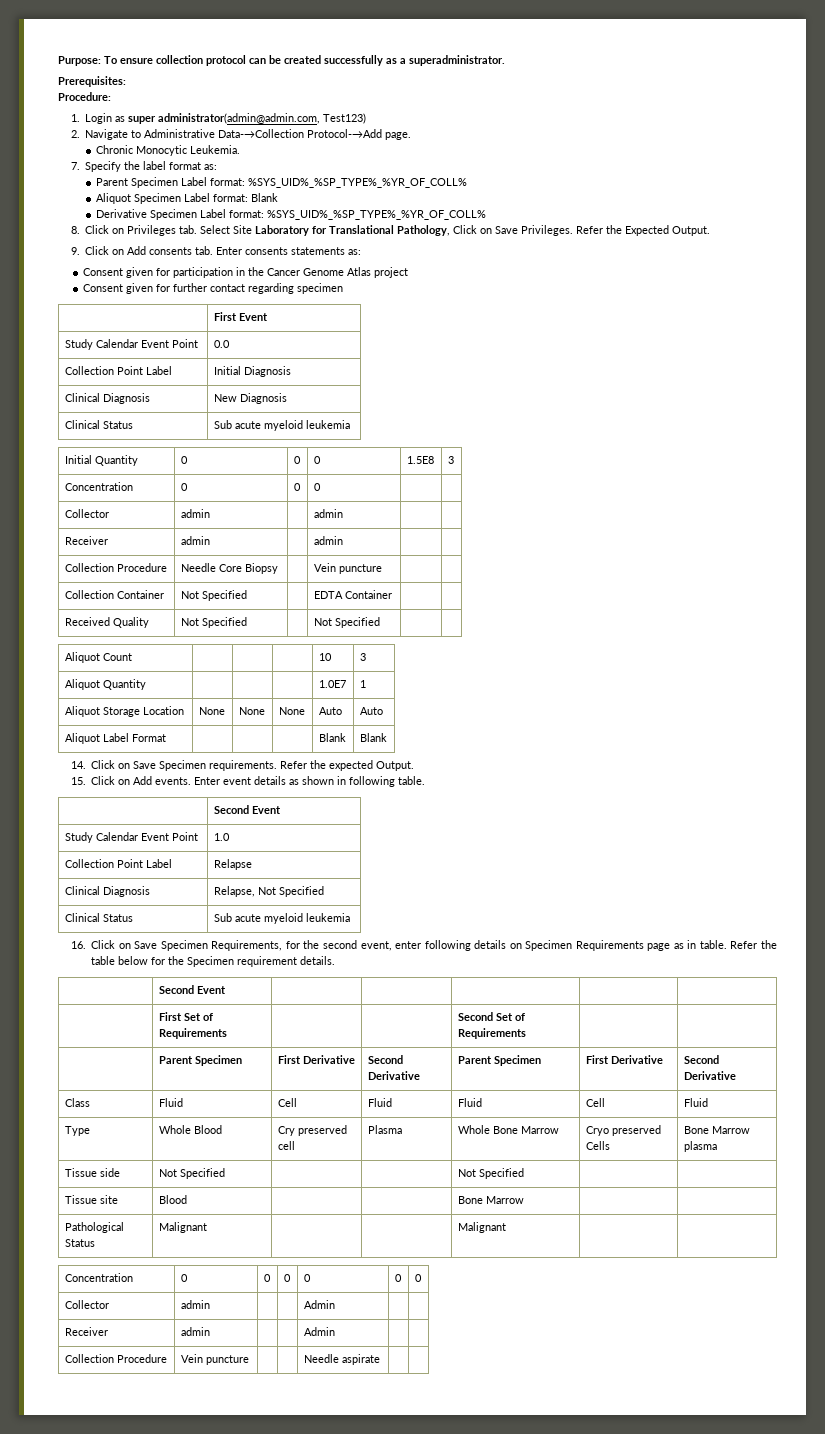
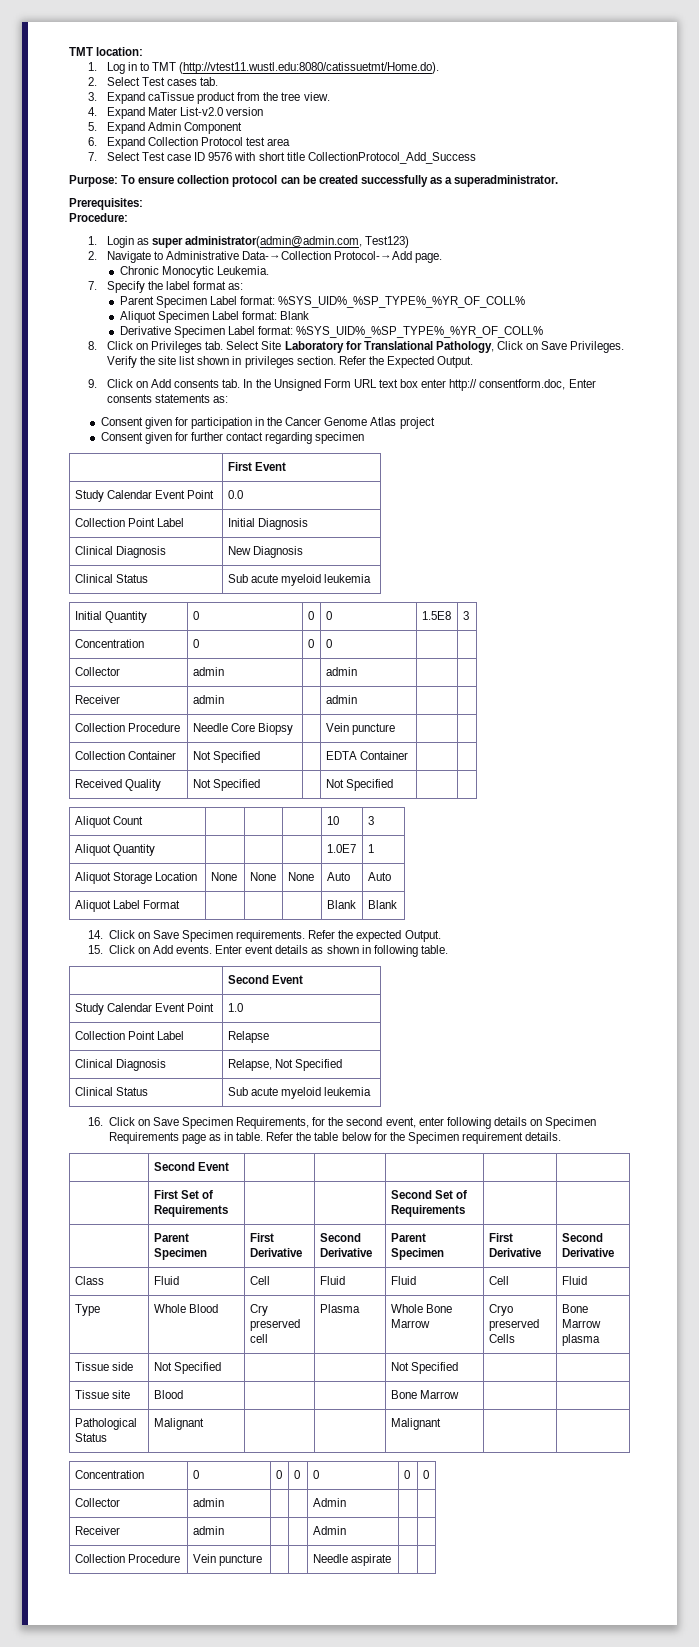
(58, 61) none -> [69,47,144,56] [87,62,440,74] [87,77,219,86] [87,92,330,104] [87,107,264,119] [87,122,243,134] [87,137,291,149] [87,152,476,164] TMT location: // 1. Log in to TMT (http://vtest11.wustl.edu:8080/catissuetmt/Home.do). // 2. Select Test cases tab. // 3. Expand caTissue product from the tree view. // 4. Expand Mater List-v2.0 version // 5. Expand Admin Component // 6. Expand Collection Protocol test area // 7. Select Test case ID 9576 with short title CollectionProtocol_Add_Success //
(574, 230) none -> [106,356,336,368] Verify the site list shown in privileges section.
(214, 250) none -> [243,379,566,391] In the Unsigned Form URL text box enter http:// consentform.doc,

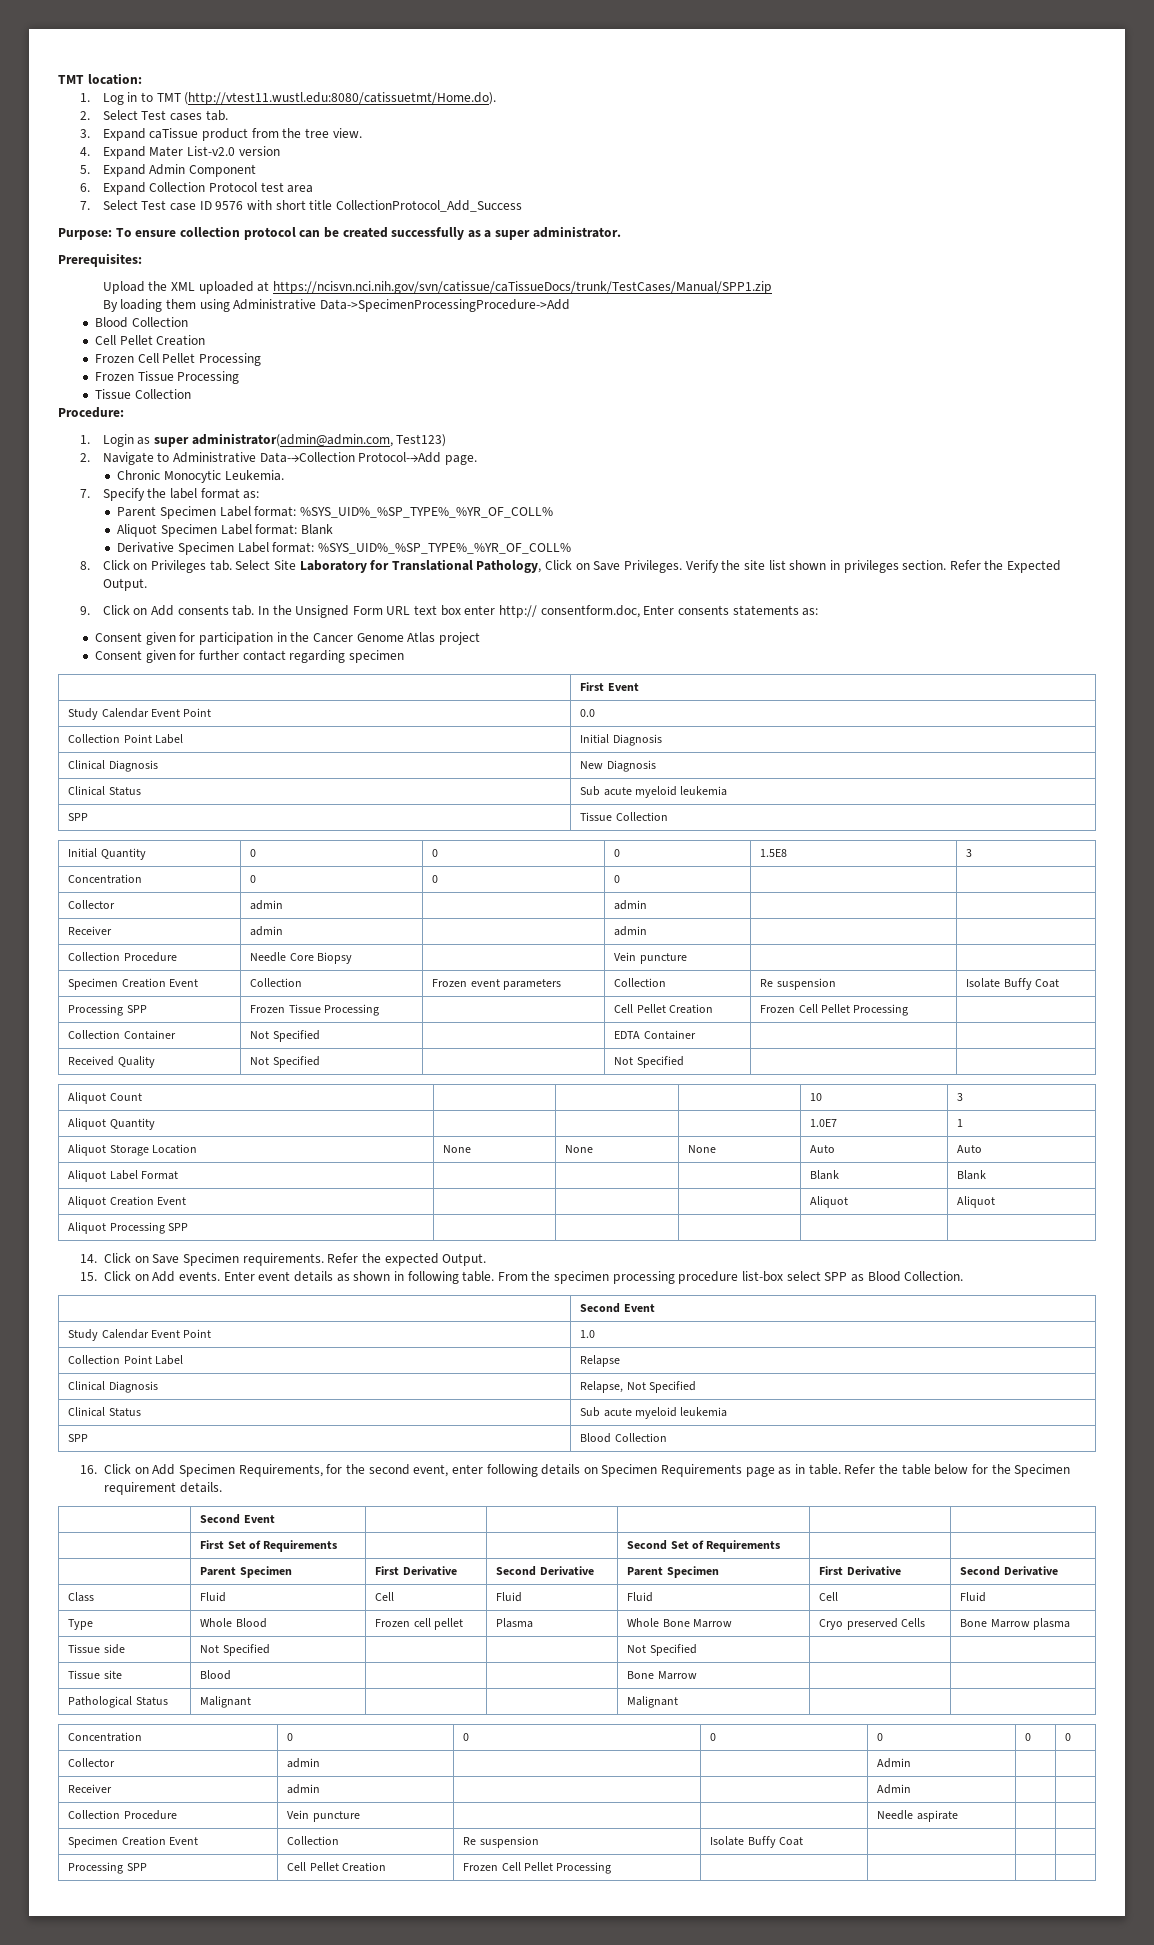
[454,175,559,187] superadministrator. -> [495,226,621,240] super administrator.
(143, 204) none -> [102,281,772,294] [102,299,570,312] [95,317,188,328] [95,335,206,346] [95,353,262,366] [95,371,240,384] [95,389,191,399] // Upload the XML uploaded at https://ncisvn.nci.nih.gov/svn/catissue/caTissueDocs/trunk/TestCases/Manual/SPP1.zip // By loading them using Administrative Data->SpecimenProcessingProcedure->Add // Blood Collection // Cell Pellet Creation // Frozen Cell Pellet Processing // Frozen Tissue Processing // Tissue Collection
(372, 578) none -> [68,813,89,821] [580,812,668,821] // SPP | Tissue Collection
(395, 729) none -> [68,978,198,990] [250,978,303,987] [432,979,561,990] [614,978,667,987] [760,978,836,990] [966,978,1059,990] [68,1004,147,1016] [250,1004,379,1016] [614,1004,713,1014] [760,1004,909,1016] // Specimen Creation Event | Collection | Frozen event parameters | Collection | Re suspension | Isolate Buffy Coat // Processing SPP | Frozen Tissue Processing | | Cell Pellet Creation | Frozen Cell Pellet Processing |
(397, 904) none -> [68,1196,186,1208] [810,1196,849,1208] [957,1196,996,1208] [68,1222,188,1234] // Aliquot Creation Event | | | | Aliquot | Aliquot // Aliquot Processing SPP | | | | |
(448, 949) none -> [497,1271,964,1284] From the specimen processing procedure list-box select SPP as Blood Collection.
(372, 1091) none -> [68,1434,89,1442] [580,1433,667,1443] // SPP | Blood Collection
[152,1117,179,1126] Save -> [152,1464,176,1475] Add
[249,1304,268,1316] [249,1319,300,1331] Cry preserved -> [375,1619,411,1627] Frozen
(268, 1338) none -> [433,1618,463,1630] pellet
(391, 1560) none -> [68,1836,198,1848] [287,1836,340,1845] [463,1836,539,1848] [710,1836,803,1848] [68,1862,147,1874] [287,1862,386,1872] [463,1862,612,1874] // Specimen Creation Event | Collection | Re suspension | Isolate Buffy Coat | | | // Processing SPP | Cell Pellet Creation | Frozen Cell Pellet Processing | | | |

